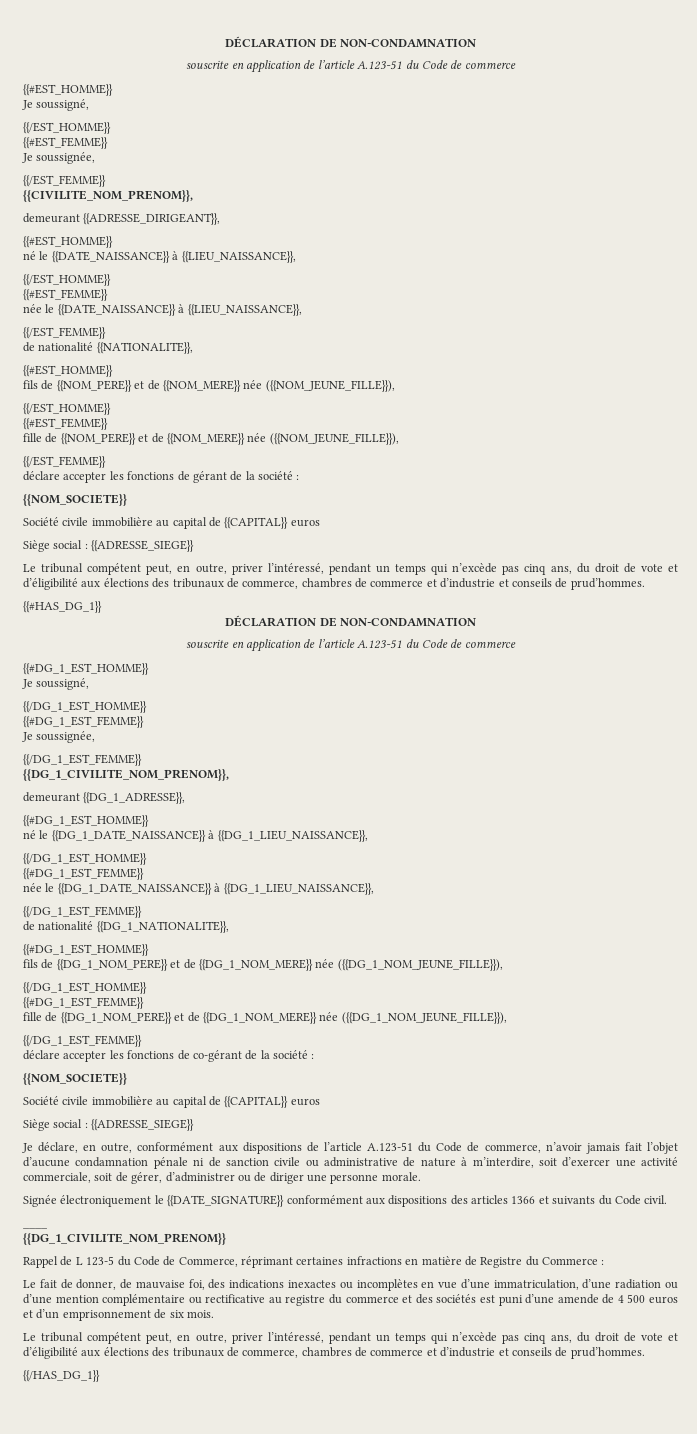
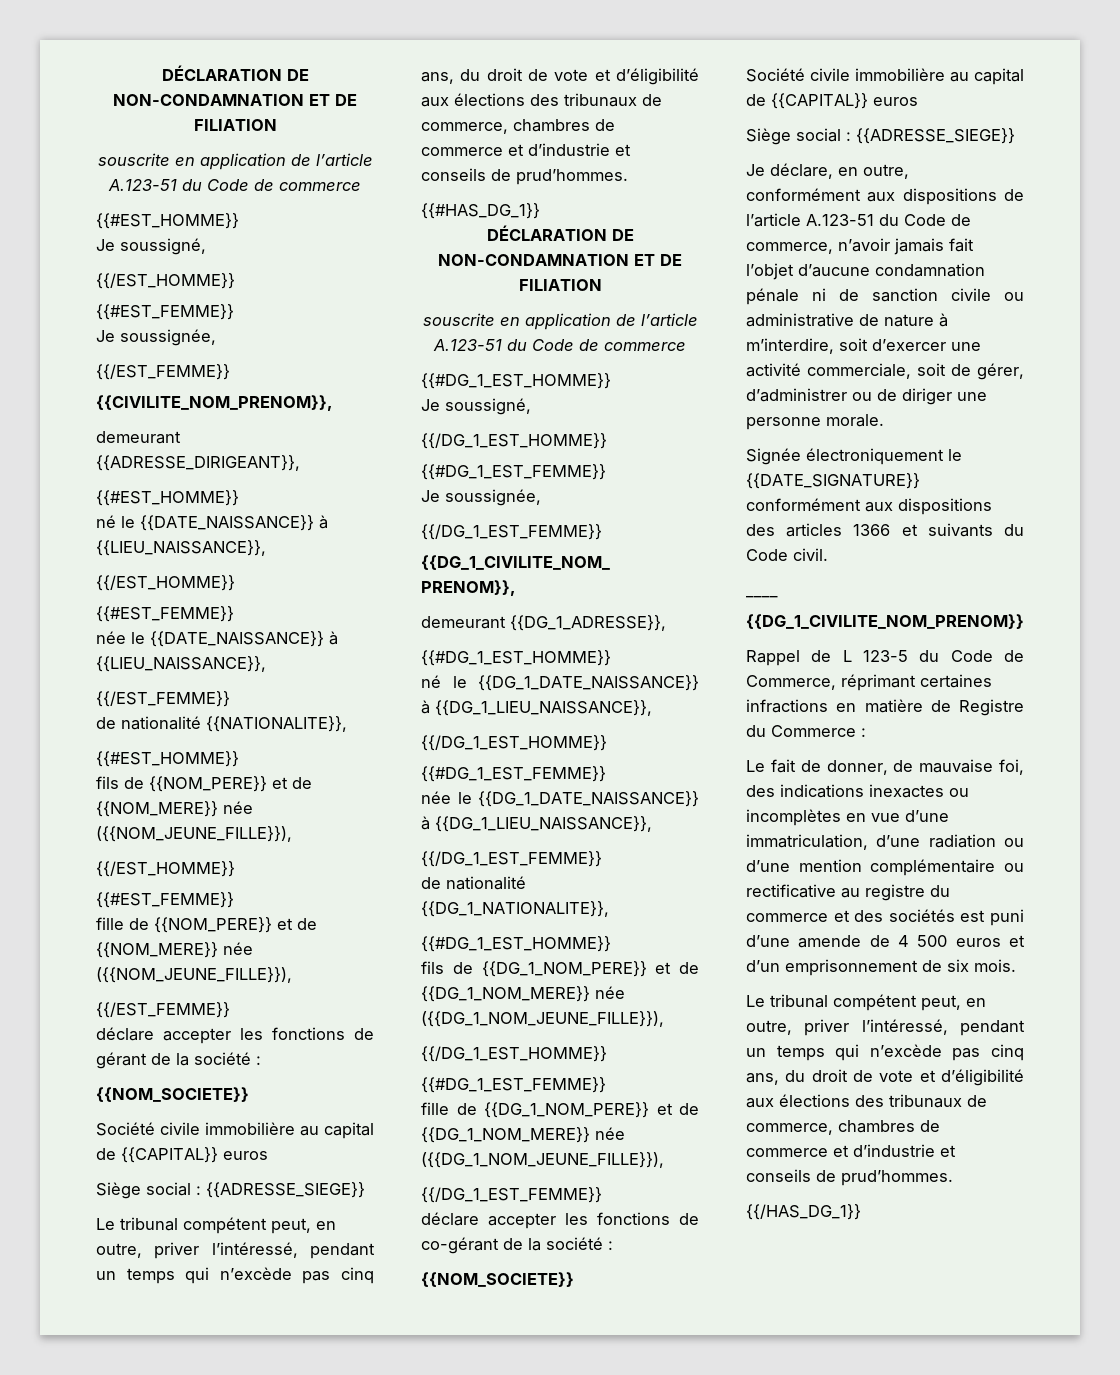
[225,36,476,48] DÉCLARATION DE NON-CONDAMNATION -> [161,65,309,81] [113,94,357,106] [193,119,277,131] DÉCLARATION DE NON-CONDAMNATION ET DE FILIATION
(476, 622) none -> [634,254,682,266] [518,279,602,291] ET DE FILIATION

